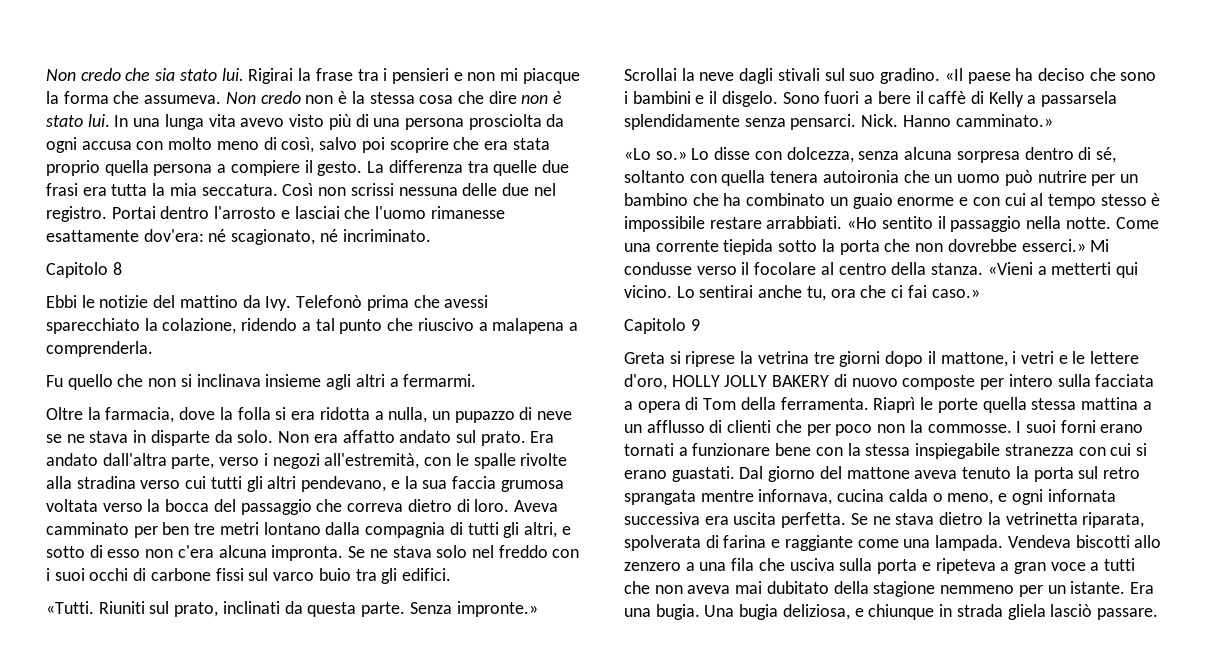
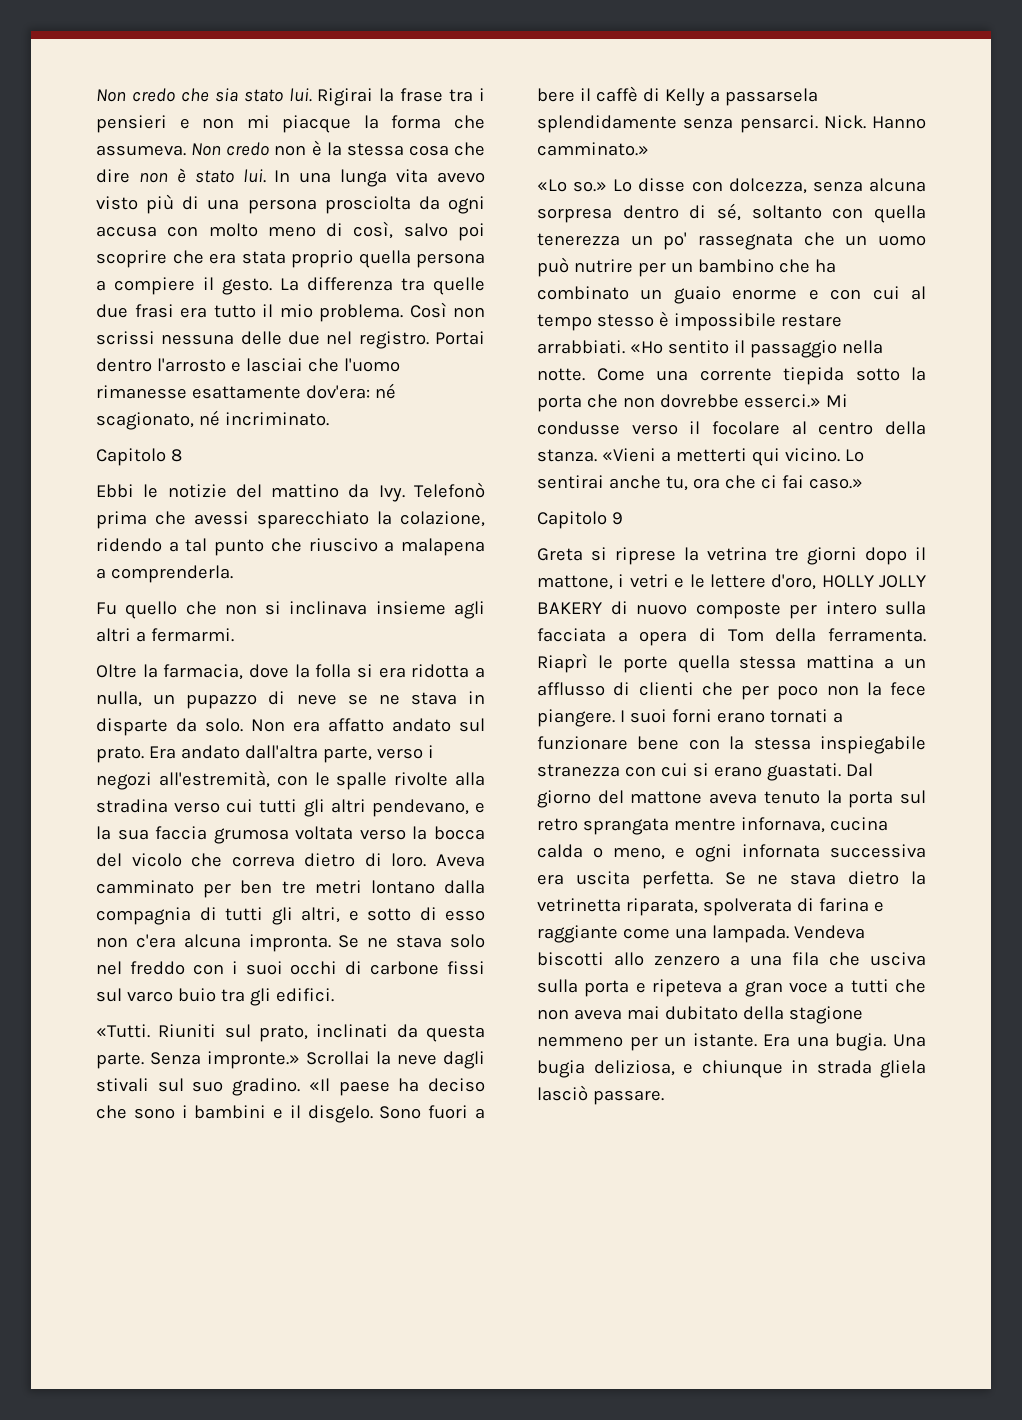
[111,183,278,196] tutta la mia seccatura. -> [213,304,403,322] tutto il mio problema.
[240,499,312,515] passaggio -> [131,853,182,867] vicolo
[770,170,899,183] tenera autoironia -> [537,232,793,250] tenerezza un po' rassegnata
[927,424,1012,433] commosse. -> [890,682,926,696] [537,709,615,727] fece piangere.

